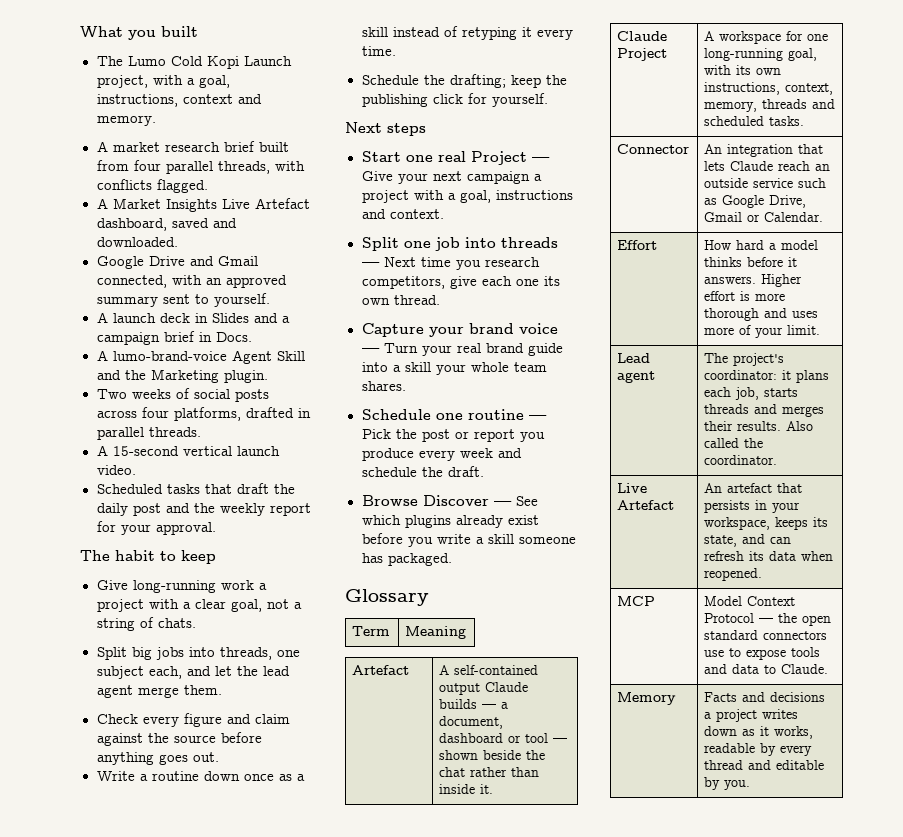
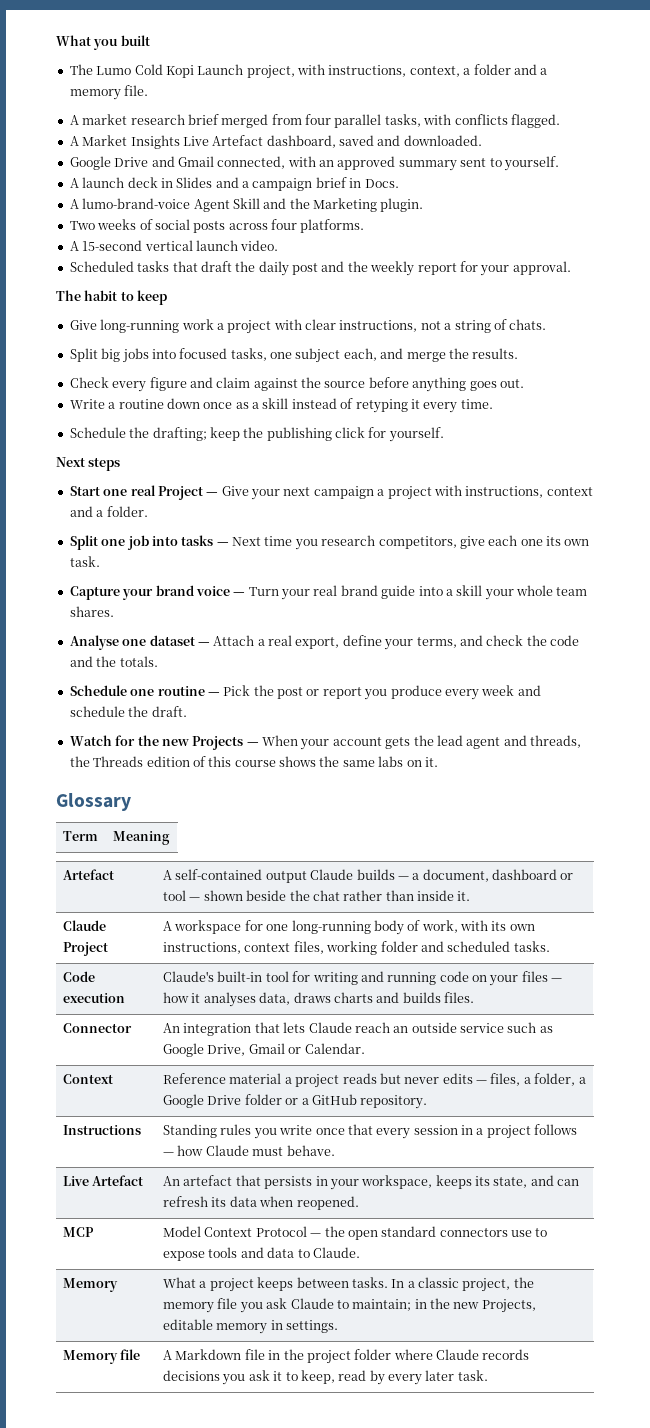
[186,75,230,88] [96,94,262,107] [96,115,156,126] a goal, instructions, context and memory. -> [328,64,548,77] [69,85,149,100] instructions, context, a folder and a memory file.
[258,142,289,152] built -> [221,114,269,128] merged
[217,161,270,174] threads, -> [384,114,421,127] tasks,
[173,407,311,421] [96,427,201,440] platforms, drafted in parallel threads. -> [300,219,365,233] platforms.
[182,599,262,612] a clear goal, -> [305,319,418,332] clear instructions,
[219,647,272,660] threads, -> [179,348,267,361] focused tasks,
[214,666,290,676] [96,685,222,698] let the lead agent merge them. -> [406,348,519,362] merge the results.
[447,190,573,203] [361,209,444,219] a goal, instructions and context. -> [465,486,593,498] [69,506,148,517] instructions, context and a folder.
[500,237,558,248] threads -> [181,535,214,546] tasks
[393,295,440,305] thread. -> [69,556,100,567] task.
(406, 386) none -> [69,635,579,650] [69,656,158,667] // Analyse one dataset — Attach a real export, define your terms, and check the code and the totals.
[361,495,538,506] [361,515,539,528] [361,533,576,547] [361,553,452,566] Browse Discover — See which plugins already exist before you write a skill someone has packaged. -> [69,735,581,750] [69,756,438,767] Watch for the new Projects — When your account gets the lead agent and threads, the Threads edition of this course shows the same labs on it.
[788,48,818,61] goal, -> [373,920,458,935] body of work,
[785,83,834,95] [704,99,808,112] context, memory, threads -> [244,941,418,955] context files, working folder
(805, 121) none -> [63,971,96,982] [63,993,126,1003] [163,971,563,986] [163,992,475,1007] // Code execution | Claude's built-in tool for writing and running code on your files — how it analyses data, draws charts and builds files.
[617,240,658,250] [704,240,819,250] [704,257,798,267] [704,274,803,287] [704,291,786,301] [704,308,819,321] [704,325,821,338] [617,353,651,363] [617,371,656,383] [704,353,785,366] [704,370,830,383] [704,387,799,400] [704,404,825,417] [704,421,814,431] [704,438,764,448] [704,455,778,465] Effort | How hard a model thinks before it answers. Higher effort is more thorough and uses more of your limit. // Lead agent | The project's coordinator: it plans each job, starts threads and merges their results. Also called the coordinator. -> [63,1074,114,1084] [163,1073,586,1088] [163,1094,428,1109] [63,1125,142,1135] [163,1124,578,1139] [163,1145,335,1156] Context | Reference material a project reads but never edits — files, a folder, a Google Drive folder or a GitHub repository. // Instructions | Standing rules you write once that every session in a project follows — how Claude must behave.
[704,692,826,702] [704,709,799,722] [704,726,814,739] [704,743,813,756] [704,760,825,770] [704,777,751,790] Facts and decisions a project writes down as it works, readable by every thread and editable by you. -> [163,1277,534,1292] [163,1298,536,1313] [163,1319,339,1334] [63,1349,141,1364] [163,1349,530,1364] [163,1370,488,1385] What a project keeps between tasks. In a classic project, the memory file you ask Claude to maintain; in the new Projects, editable memory in settings. // Memory file | A Markdown file in the project folder where Claude records decisions you ask it to keep, read by every later task.

